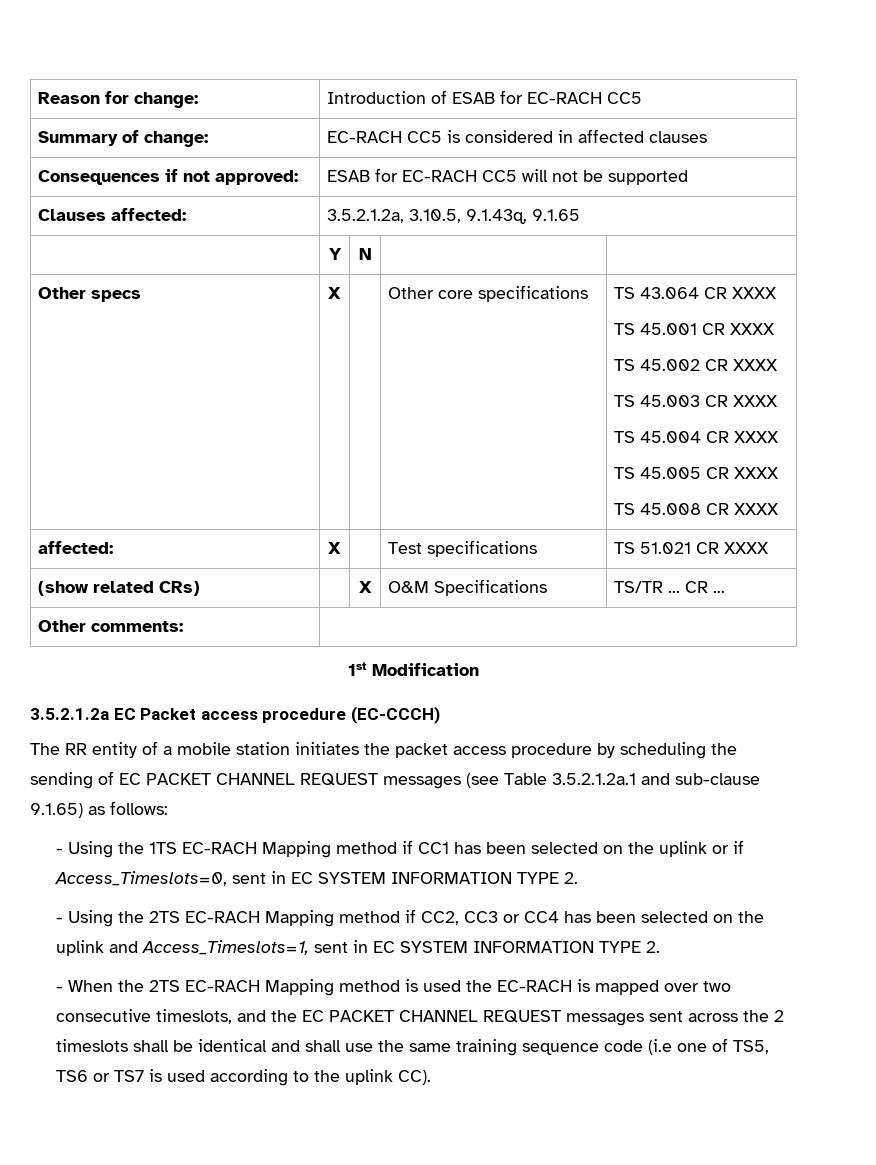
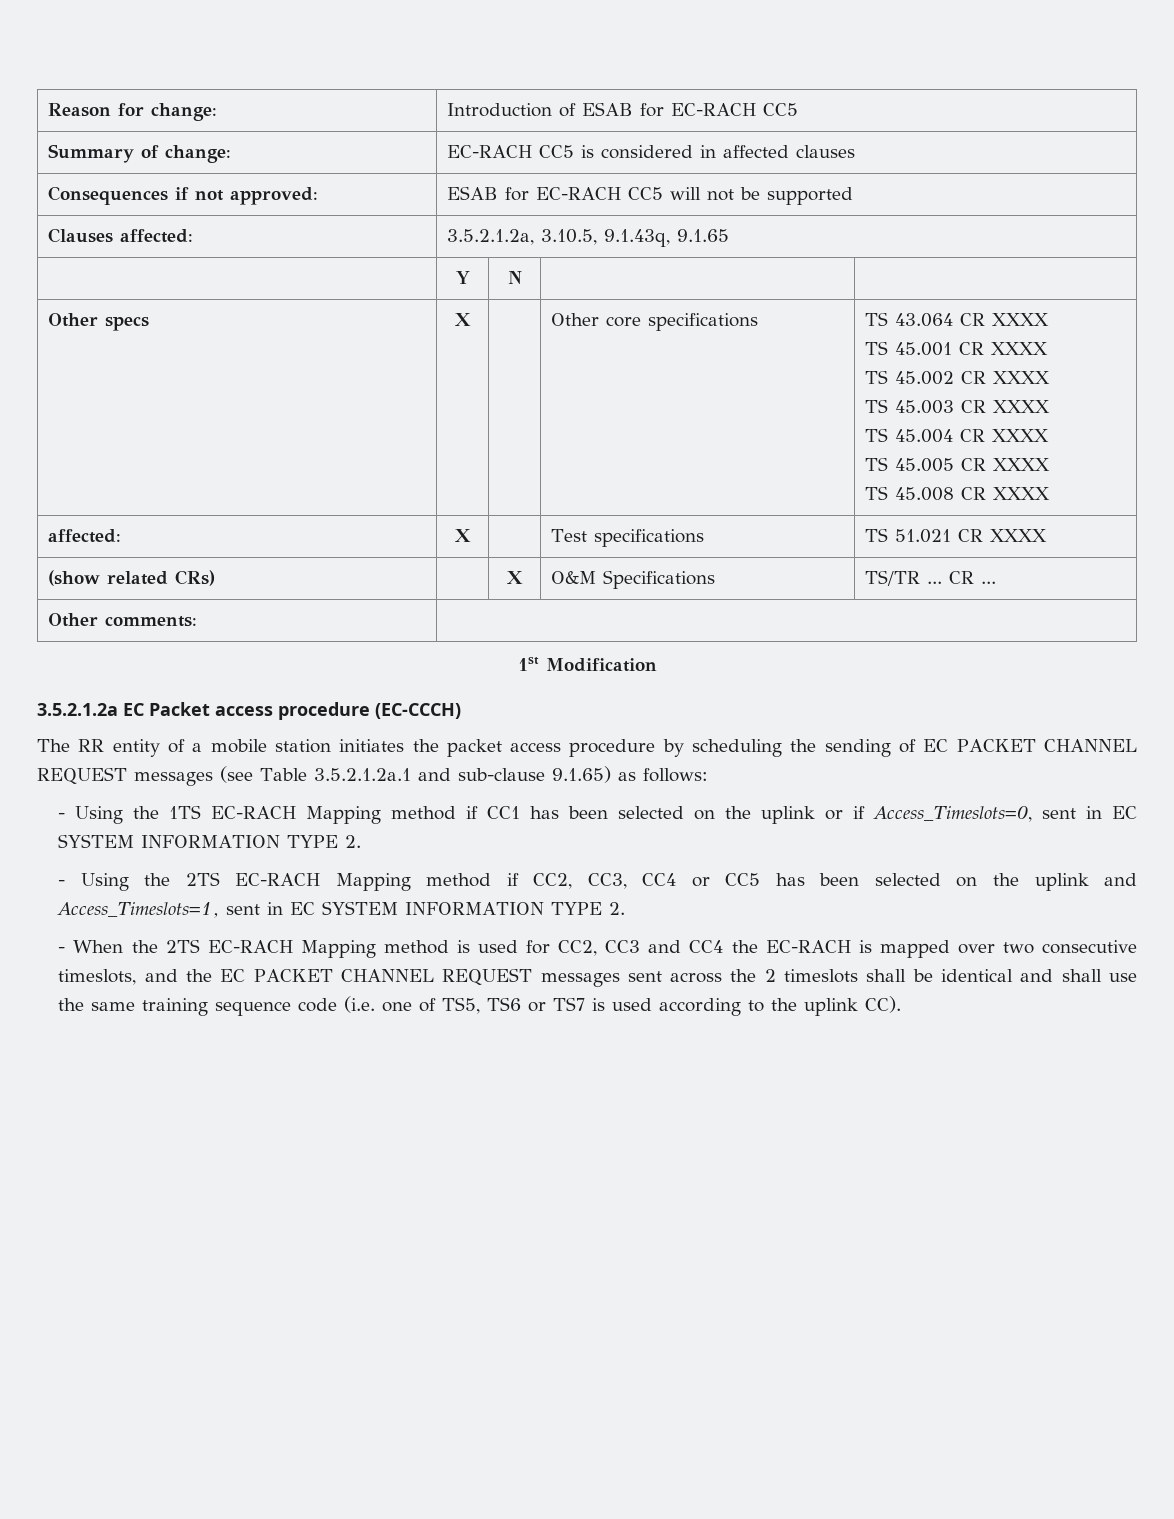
[464,911,560,923] CC3 or CC4 -> [587,873,761,889] CC3, CC4 or CC5
(462, 986) none -> [526,940,724,956] for CC2, CC3 and CC4
[648,1039,673,1055] (i.e -> [344,996,376,1013] (i.e.

